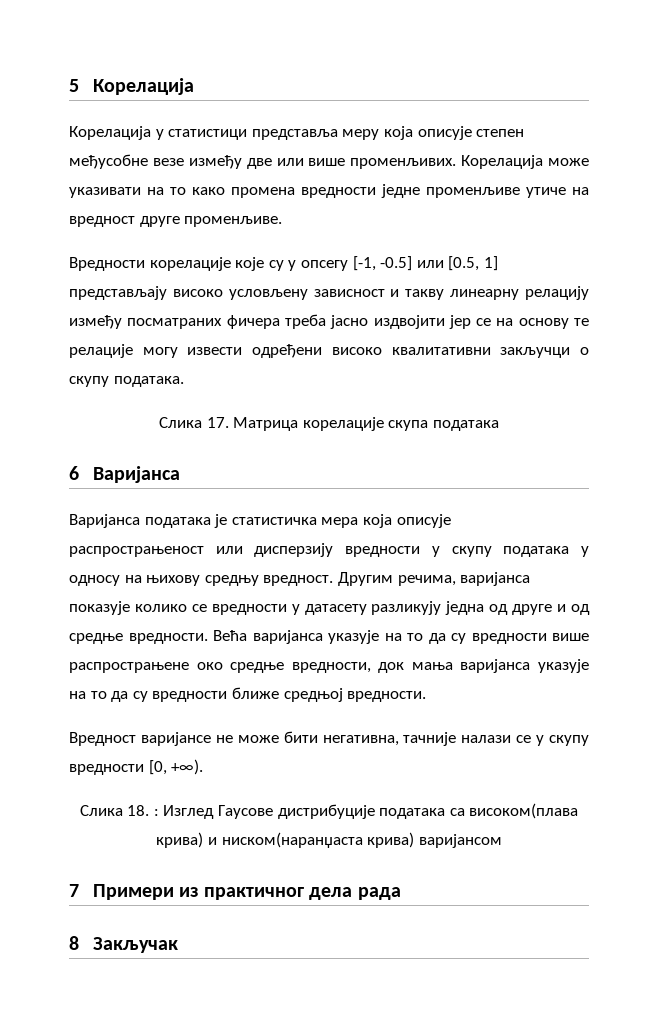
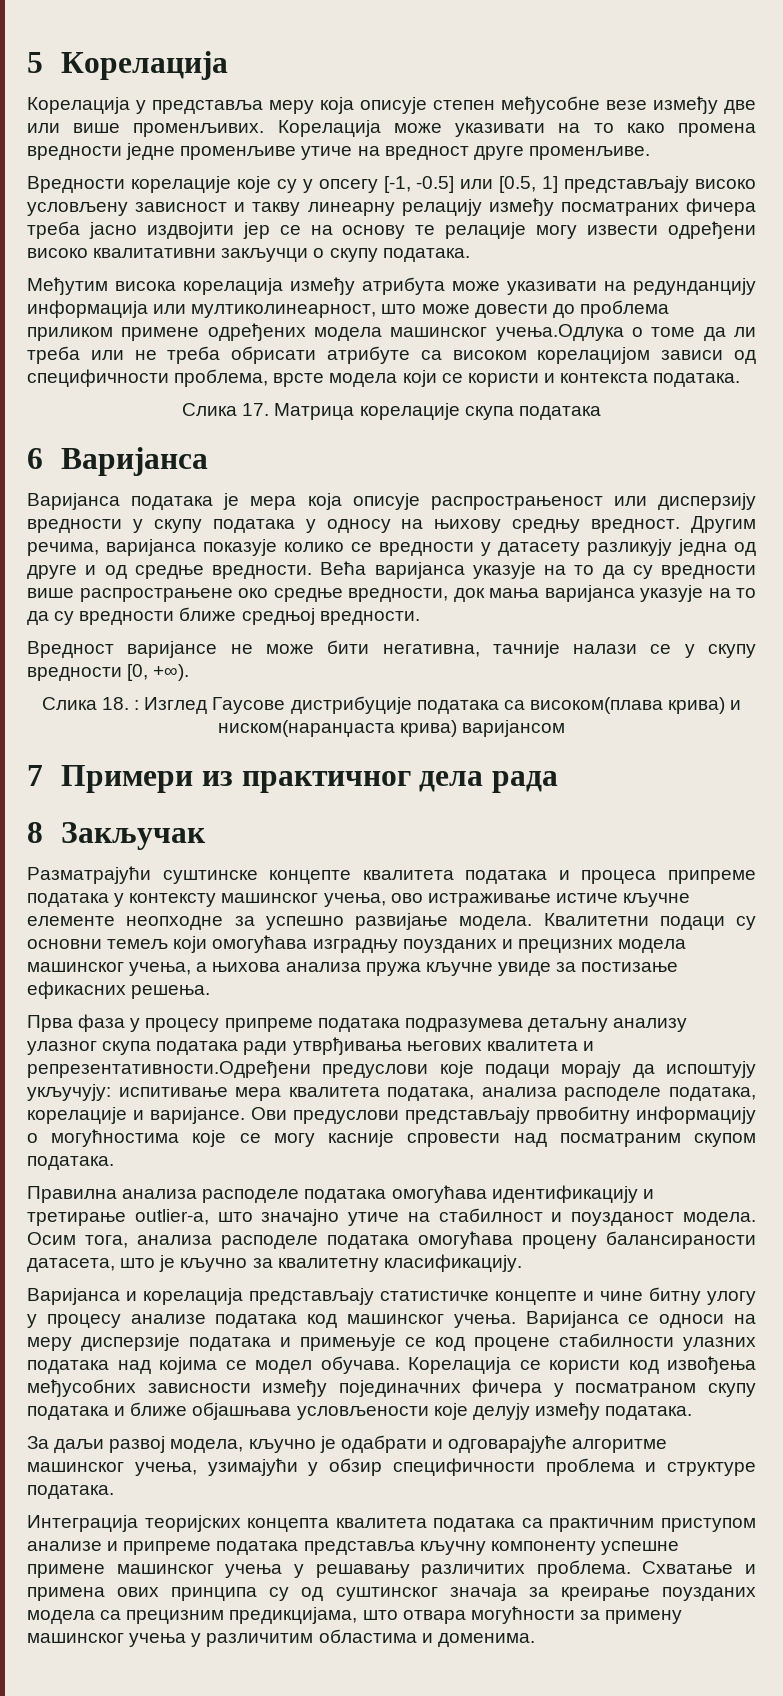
[168,129,248,140] статистици -> (146, 107) none
(184, 381) none -> [27,277,756,295] [27,300,669,318] [27,323,757,341] [27,346,756,364] [27,369,741,387] // Meђутим висока корелација између атрибута може указивати на редунданцију информација или мултиколинеарност, што може довести до проблема приликом примене одређених модела машинског учења.Одлука о томе да ли треба или не треба обрисати атрибуте са високом корелацијом зависи од специфичности проблема, врсте модела који се користи и контекста података.
[231,517,317,525] статистичка -> (240, 501) none
(178, 945) none -> [27,866,756,884] [27,893,691,907] [27,913,756,930] [27,935,687,953] [27,962,679,976] [27,981,211,999] [27,1014,688,1032] [27,1037,594,1055] [27,1060,757,1078] [27,1084,756,1101] [27,1106,756,1124] [27,1129,756,1147] [27,1156,114,1170] [27,1185,654,1203] [27,1208,757,1226] [27,1231,756,1249] [27,1254,522,1272] [27,1287,756,1305] [27,1311,756,1328] [27,1333,756,1351] [27,1356,756,1374] [27,1379,756,1397] [27,1402,693,1420] [27,1435,668,1453] [27,1458,756,1476] [27,1485,114,1499] [27,1515,756,1532] [27,1541,679,1555] [27,1560,756,1578] [27,1584,757,1601] [27,1606,683,1624] [27,1629,535,1647] // Разматрајући суштинске концепте квалитета података и процеса припреме података у контексту машинског учења, ово истраживање истиче кључне елементе неопходне за успешно развијање модела. Квалитетни подаци су основни темељ који омогућава изградњу поузданих и прецизних модела машинског учења, а њихова анализа пружа кључне увиде за постизање ефикасних решења. // Прва фаза у процесу припреме података подразумева детаљну анализу улазног скупа података ради утврђивања његових квалитета и репрезентативности.Одређени предуслови које подаци морају да испоштују укључују: испитивање мера квалитета података, анализа расподеле података, корелације и варијансе. Ови предуслови представљају првобитну информацију о могућностима које се могу касније спровести над посматраним скупом података. // Правилна анализа расподеле података омогућава идентификацију и третирање outlier-а, што значајно утиче на стабилност и поузданост модела. Осим тога, анализа расподеле података омогућава процену балансираности датасета, што је кључно за квалитетну класификацију. // Варијанса и корелација представљају статистичке концепте и чине битну улогу у процесу анализе података код машинског учења. Варијанса се односи на меру дисперзије података и примењује се код процене стабилности улазних података над којима се модел обучава. Корелација се користи код извођења међусобних зависности између појединачних фичера у посматраном скупу података и ближе објашњава условљености које делују између података. // За даљи развој модела, кључно је одабрати и одговарајуће алгоритме машинског учења, узимајући у обзир специфичности проблема и структуре података. // Интеграција теоријских концепта квалитета података са практичним приступом анализе и припреме података представља кључну компоненту успешне примене машинског учења у решавању различитих проблема. Схватање и примена ових принципа су од суштинског значаја за креирање поузданих модела са прецизним предикцијама, што отвара могућности за примену машинског учења у различитим областима и доменима.

